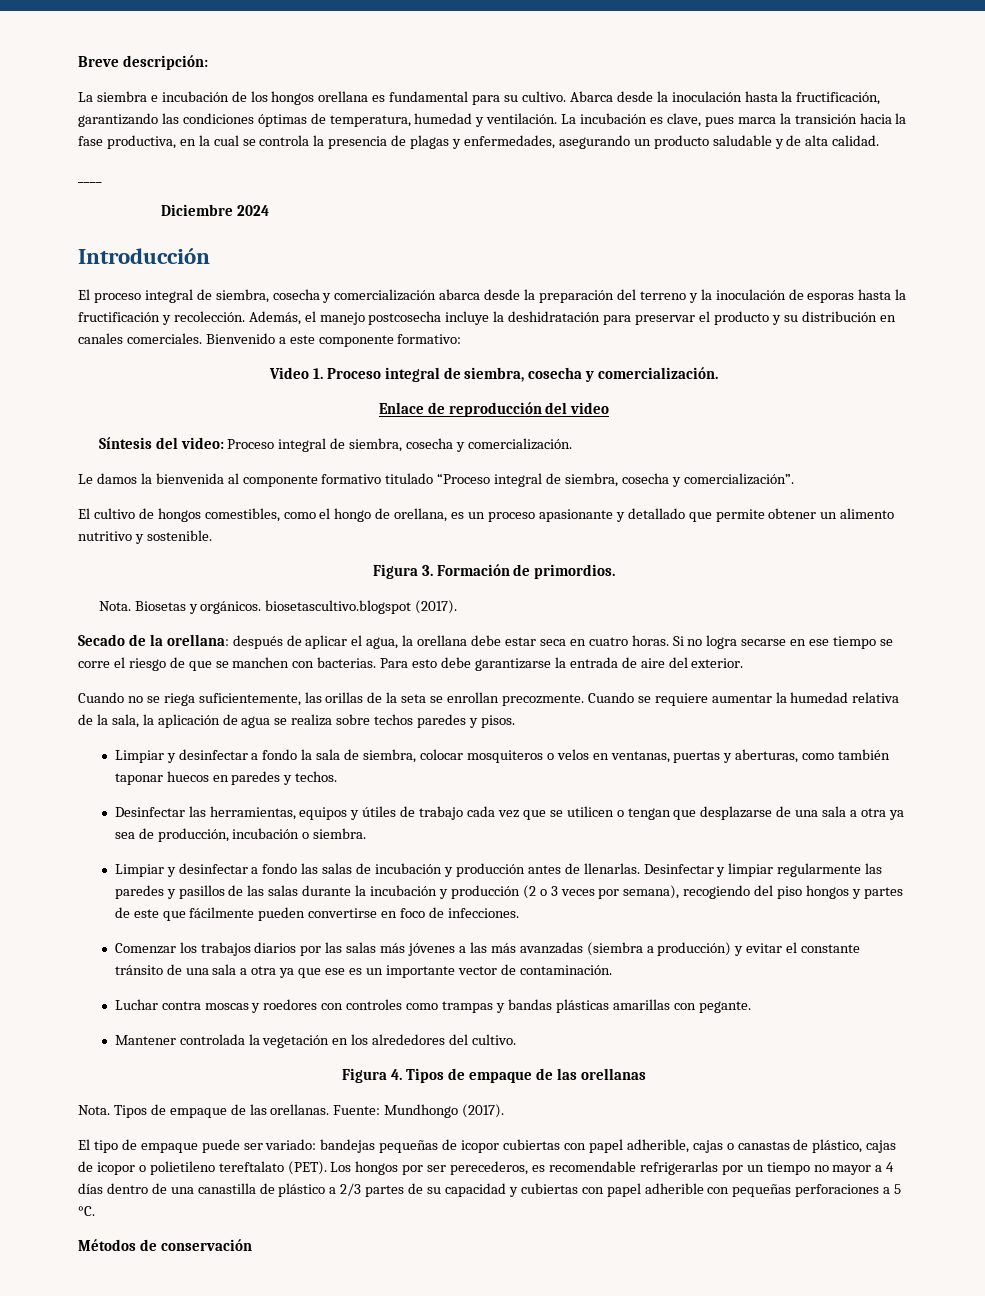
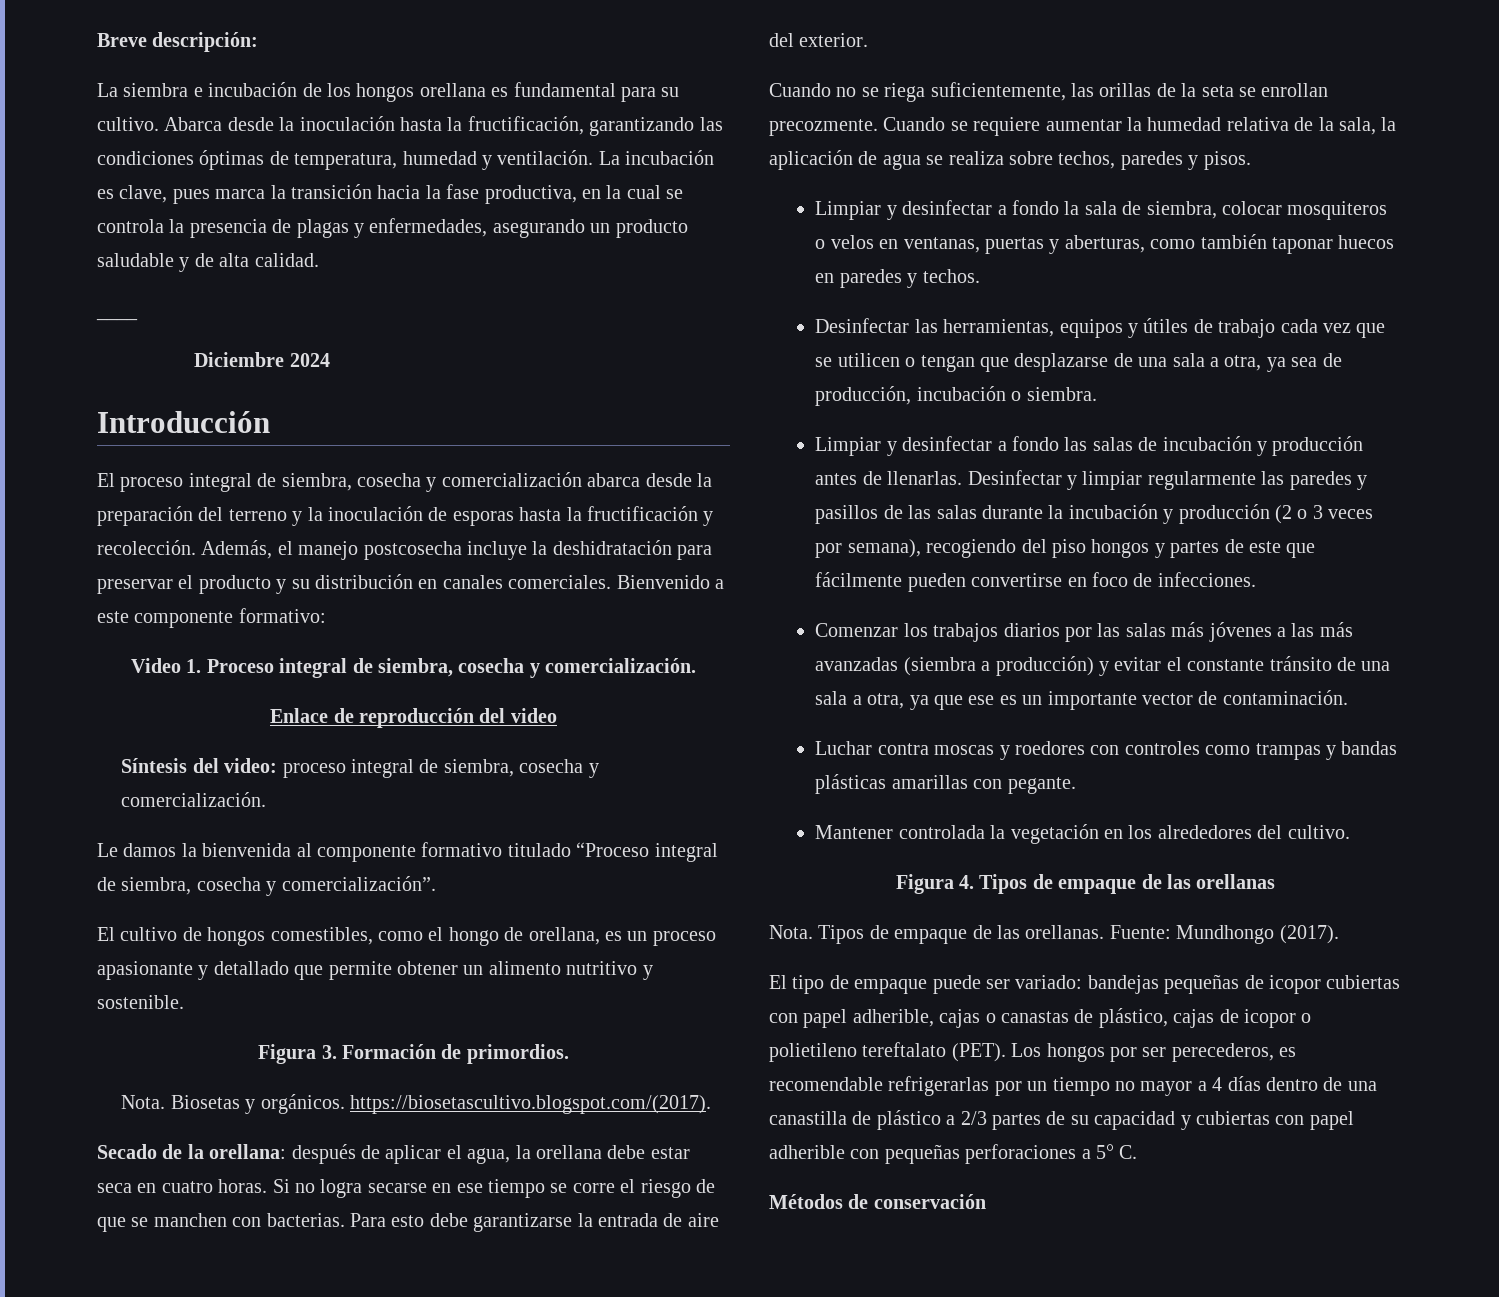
[227,439,275,449] Proceso -> [282,763,346,778] proceso
[265,600,458,614] biosetascultivo.blogspot (2017). -> [349,1095,711,1114] https://biosetascultivo.blogspot.com/(2017).
[374,714,414,725] techos -> [1058,151,1116,169] techos,
[860,808,886,817] otra -> [1224,355,1262,371] otra,
[251,966,277,975] otra -> [867,693,905,709] otra,
[894,1184,902,1194] [78,1206,95,1216] 5 °C. -> [1096,1144,1138,1159] 5° C.

